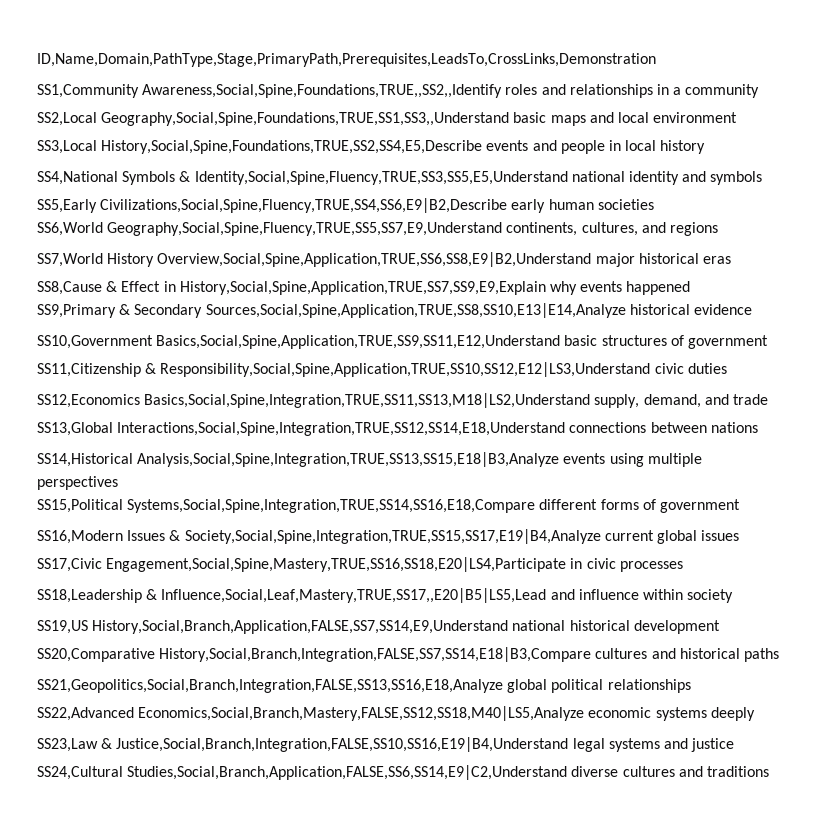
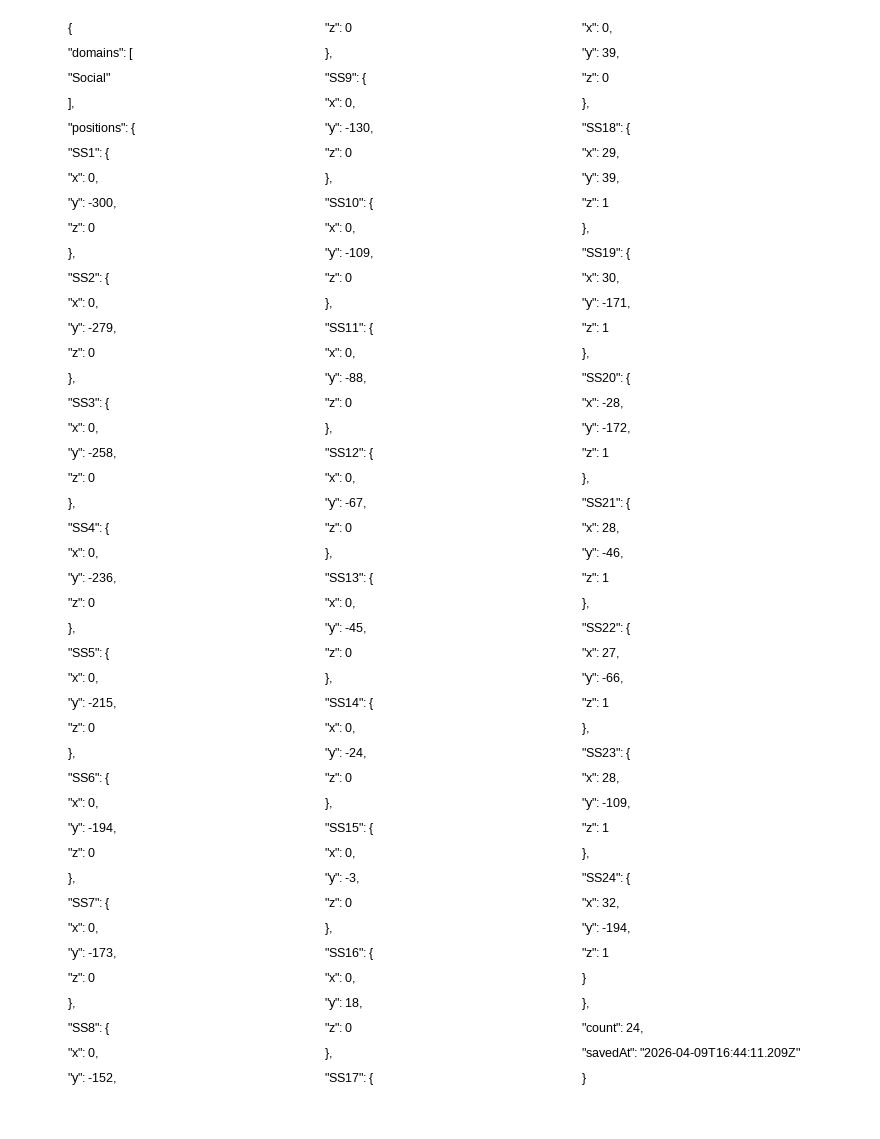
[37,53,656,67] [37,84,760,98] [37,112,738,126] [37,140,706,154] [37,171,763,185] [37,198,654,213] [37,222,718,236] [37,252,731,267] [37,281,691,295] [37,303,752,318] [37,335,768,349] [37,362,727,377] [37,393,768,408] [37,422,758,436] [37,452,702,467] [37,476,118,490] [37,499,740,513] [37,529,740,544] [37,557,683,572] [37,588,734,603] [37,620,720,634] [37,647,779,662] [37,679,691,693] [37,706,755,721] [37,737,735,752] [37,765,769,780] ID,Name,Domain,PathType,Stage,PrimaryPath,Prerequisites,LeadsTo,CrossLinks,Demonstration // SS1,Community Awareness,Social,Spine,Foundations,TRUE,,SS2,,Identify roles and relationships in a community // SS2,Local Geography,Social,Spine,Foundations,TRUE,SS1,SS3,,Understand basic maps and local environment // SS3,Local History,Social,Spine,Foundations,TRUE,SS2,SS4,E5,Describe events and people in local history // SS4,National Symbols & Identity,Social,Spine,Fluency,TRUE,SS3,SS5,E5,Understand national identity and symbols // SS5,Early Civilizations,Social,Spine,Fluency,TRUE,SS4,SS6,E9|B2,Describe early human societies // SS6,World Geography,Social,Spine,Fluency,TRUE,SS5,SS7,E9,Understand continents, cultures, and regions // SS7,World History Overview,Social,Spine,Application,TRUE,SS6,SS8,E9|B2,Understand major historical eras // SS8,Cause & Effect in History,Social,Spine,Application,TRUE,SS7,SS9,E9,Explain why events happened // SS9,Primary & Secondary Sources,Social,Spine,Application,TRUE,SS8,SS10,E13|E14,Analyze historical evidence // SS10,Government Basics,Social,Spine,Application,TRUE,SS9,SS11,E12,Understand basic structures of government // SS11,Citizenship & Responsibility,Social,Spine,Application,TRUE,SS10,SS12,E12|LS3,Understand civic duties // SS12,Economics Basics,Social,Spine,Integration,TRUE,SS11,SS13,M18|LS2,Understand supply, demand, and trade // SS13,Global Interactions,Social,Spine,Integration,TRUE,SS12,SS14,E18,Understand connections between nations // SS14,Historical Analysis,Social,Spine,Integration,TRUE,SS13,SS15,E18|B3,Analyze events using multiple perspectives // SS15,Political Systems,Social,Spine,Integration,TRUE,SS14,SS16,E18,Compare different forms of government // SS16,Modern Issues & Society,Social,Spine,Integration,TRUE,SS15,SS17,E19|B4,Analyze current global issues // SS17,Civic Engagement,Social,Spine,Mastery,TRUE,SS16,SS18,E20|LS4,Participate in civic processes // SS18,Leadership & Influence,Social,Leaf,Mastery,TRUE,SS17,,E20|B5|LS5,Lead and influence within society // SS19,US History,Social,Branch,Application,FALSE,SS7,SS14,E9,Understand national historical development // SS20,Comparative History,Social,Branch,Integration,FALSE,SS7,SS14,E18|B3,Compare cultures and historical paths // SS21,Geopolitics,Social,Branch,Integration,FALSE,SS13,SS16,E18,Analyze global political relationships // SS22,Advanced Economics,Social,Branch,Mastery,FALSE,SS12,SS18,M40|LS5,Analyze economic systems deeply // SS23,Law & Justice,Social,Branch,Integration,FALSE,SS10,SS16,E19|B4,Understand legal systems and justice // SS24,Cultural Studies,Social,Branch,Application,FALSE,SS6,SS14,E9|C2,Understand diverse cultures and traditions -> [68,23,72,35] [68,48,134,60] [68,73,110,82] [68,98,74,110] [68,123,136,135] [68,148,110,160] [68,173,99,184] [68,198,117,210] [68,223,96,232] [68,248,75,260] [68,273,110,285] [68,298,99,309] [68,323,117,335] [68,348,96,357] [68,373,75,385] [68,398,110,410] [68,423,99,434] [68,448,117,460] [68,473,96,482] [68,498,75,510] [68,523,110,535] [68,548,99,559] [68,573,117,585] [68,598,96,607] [68,623,75,635] [68,648,110,660] [68,673,99,684] [68,698,117,710] [68,723,96,732] [68,748,75,760] [68,773,110,785] [68,798,99,809] [68,823,117,835] [68,848,96,857] [68,873,75,885] [68,898,110,910] [68,923,99,934] [68,948,117,960] [68,973,96,982] [68,998,75,1010] [68,1023,110,1035] [68,1048,99,1059] [68,1073,117,1085] [325,23,353,32] [325,48,332,60] [325,73,367,85] [325,98,356,109] [325,123,374,135] [325,148,353,157] [325,173,332,185] [325,198,374,210] [325,223,356,234] [325,248,374,260] [325,273,353,282] [325,298,332,310] [325,323,374,335] [325,348,356,359] [325,373,367,385] [325,398,353,407] [325,423,332,435] [325,448,374,460] [325,473,356,484] [325,498,367,510] [325,523,353,532] [325,548,332,560] [325,573,374,585] [325,598,356,609] [325,623,367,635] [325,648,353,657] [325,673,332,685] [325,698,374,710] [325,723,356,734] [325,748,367,760] [325,773,353,782] [325,798,332,810] [325,823,374,835] [325,848,356,859] [325,873,360,885] [325,898,353,907] [325,923,332,935] [325,948,374,960] [325,973,356,984] [325,998,363,1010] [325,1023,353,1032] [325,1048,332,1060] [325,1073,374,1085] [582,23,613,34] [582,48,620,60] [582,73,610,82] [582,98,589,110] [582,123,631,135] [582,148,620,159] [582,173,620,185] [582,198,610,207] [582,223,589,235] [582,248,631,260] [582,273,620,284] [582,298,631,310] [582,323,610,332] [582,348,589,360] [582,373,631,385] [582,398,624,409] [582,423,631,435] [582,448,610,457] [582,473,589,485] [582,498,631,510] [582,523,620,534] [582,548,624,560] [582,573,610,582] [582,598,589,610] [582,623,631,635] [582,648,620,659] [582,673,624,685] [582,698,610,707] [582,723,589,735] [582,748,631,760] [582,773,620,784] [582,798,631,810] [582,823,610,832] [582,848,589,860] [582,873,631,885] [582,898,620,909] [582,923,631,935] [582,948,610,957] [582,973,586,985] [582,998,589,1010] [582,1023,644,1034] [582,1048,801,1057] [582,1073,586,1085] { // "domains": [ // "Social" // ], // "positions": { // "SS1": { // "x": 0, // "y": -300, // "z": 0 // }, // "SS2": { // "x": 0, // "y": -279, // "z": 0 // }, // "SS3": { // "x": 0, // "y": -258, // "z": 0 // }, // "SS4": { // "x": 0, // "y": -236, // "z": 0 // }, // "SS5": { // "x": 0, // "y": -215, // "z": 0 // }, // "SS6": { // "x": 0, // "y": -194, // "z": 0 // }, // "SS7": { // "x": 0, // "y": -173, // "z": 0 // }, // "SS8": { // "x": 0, // "y": -152, // "z": 0 // }, // "SS9": { // "x": 0, // "y": -130, // "z": 0 // }, // "SS10": { // "x": 0, // "y": -109, // "z": 0 // }, // "SS11": { // "x": 0, // "y": -88, // "z": 0 // }, // "SS12": { // "x": 0, // "y": -67, // "z": 0 // }, // "SS13": { // "x": 0, // "y": -45, // "z": 0 // }, // "SS14": { // "x": 0, // "y": -24, // "z": 0 // }, // "SS15": { // "x": 0, // "y": -3, // "z": 0 // }, // "SS16": { // "x": 0, // "y": 18, // "z": 0 // }, // "SS17": { // "x": 0, // "y": 39, // "z": 0 // }, // "SS18": { // "x": 29, // "y": 39, // "z": 1 // }, // "SS19": { // "x": 30, // "y": -171, // "z": 1 // }, // "SS20": { // "x": -28, // "y": -172, // "z": 1 // }, // "SS21": { // "x": 28, // "y": -46, // "z": 1 // }, // "SS22": { // "x": 27, // "y": -66, // "z": 1 // }, // "SS23": { // "x": 28, // "y": -109, // "z": 1 // }, // "SS24": { // "x": 32, // "y": -194, // "z": 1 // } // }, // "count": 24, // "savedAt": "2026-04-09T16:44:11.209Z" // }

